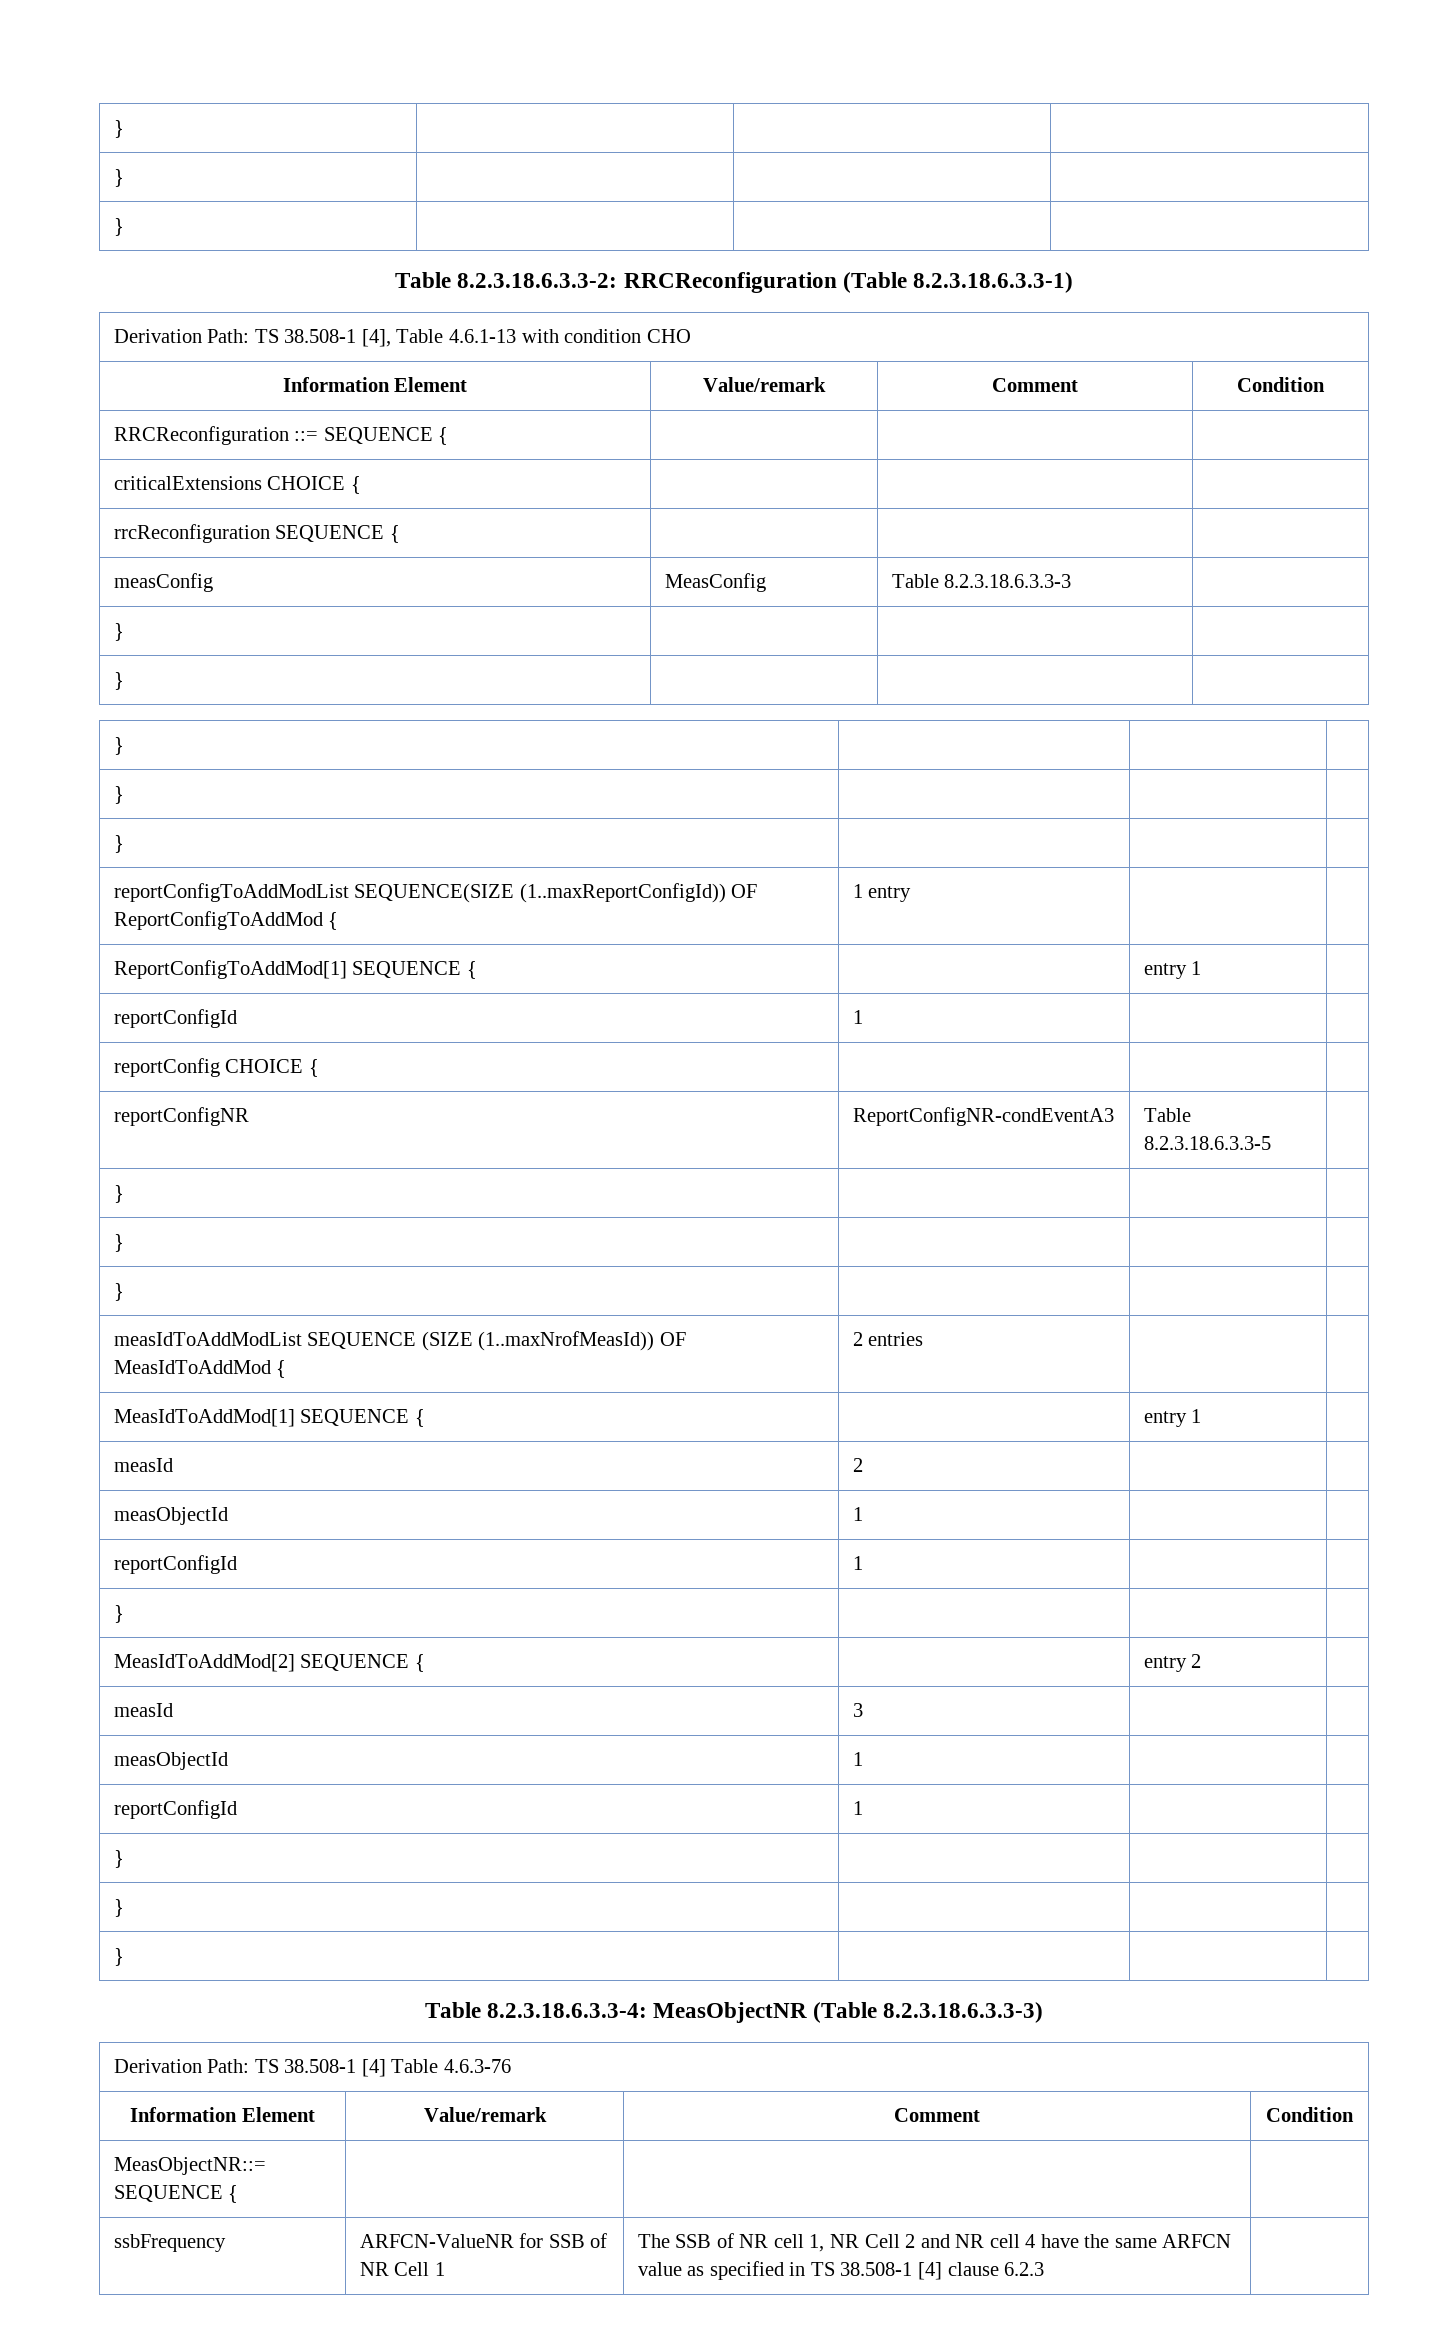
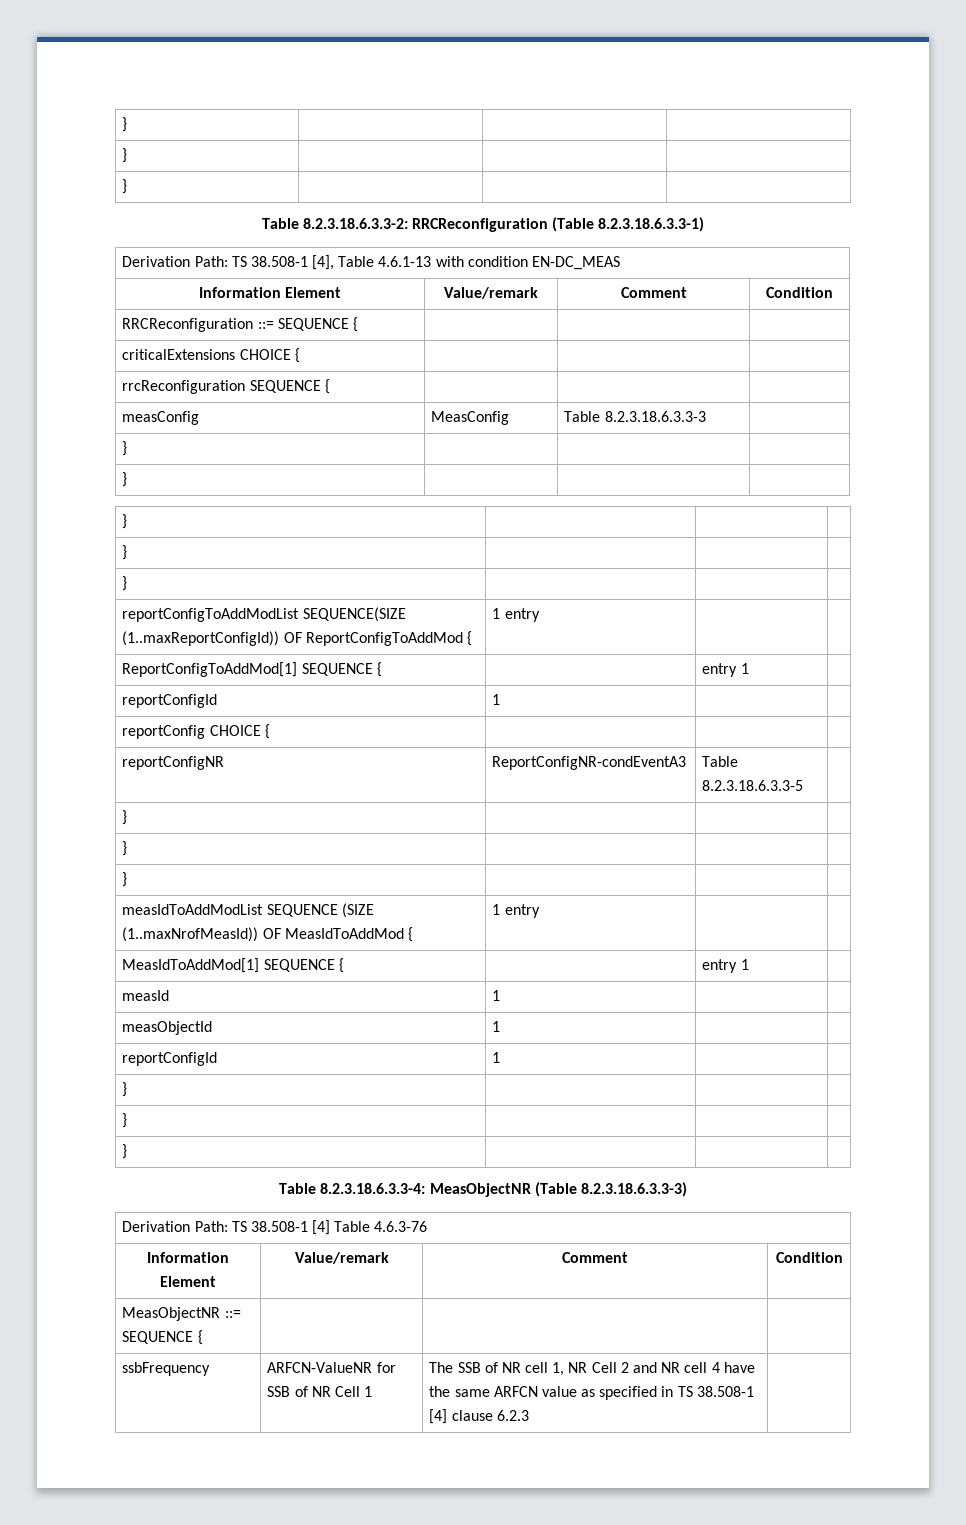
[646,329,691,343] CHO -> [531,256,620,270] EN-DC_MEAS
[852,1332,924,1346] 2 entries -> [492,904,540,918] 1 entry
[852,1458,863,1472] [113,1507,228,1525] [852,1507,863,1521] [113,1555,237,1574] [852,1556,863,1570] [113,1605,124,1623] [113,1654,425,1672] [1143,1654,1202,1672] [113,1703,173,1717] [852,1703,863,1717] | 2 | | // measObjectId | 1 | | // reportConfigId | 1 | | // } | | | // MeasIdToAddMod[2] SEQUENCE { | | entry 2 | // measId | 3 | | -> [492,990,501,1001] | 1 | |
[113,2157,266,2175] MeasObjectNR::= -> [122,1307,241,1321] MeasObjectNR ::=

